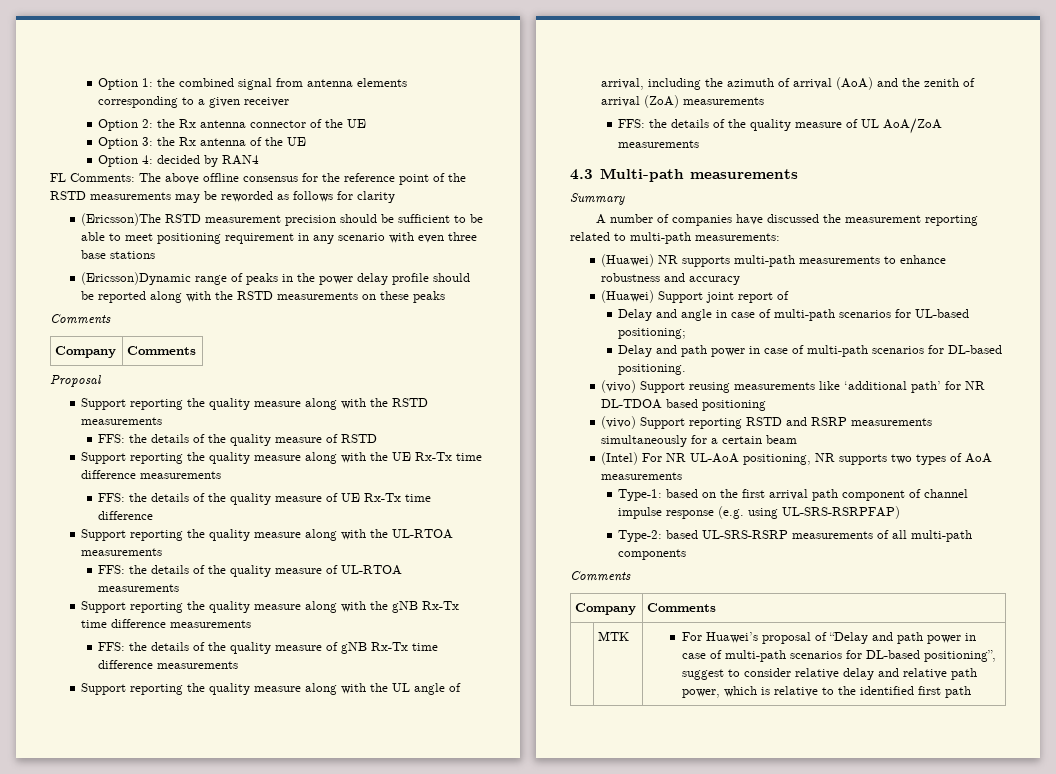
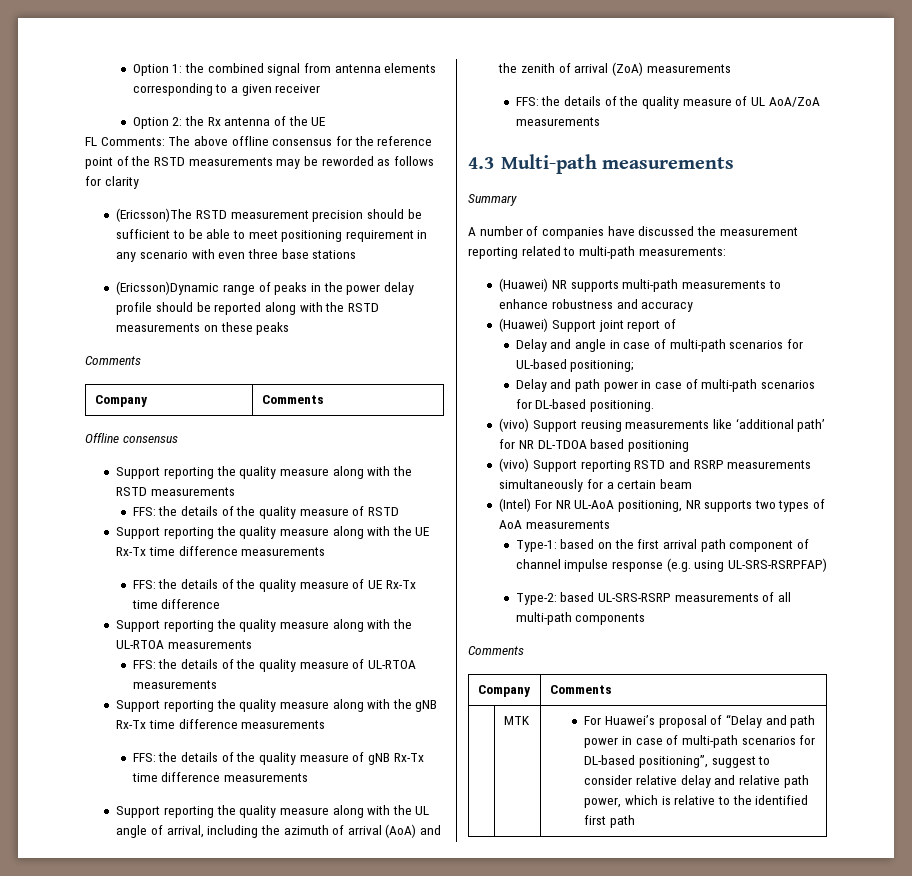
[250,119,367,128] [98,137,307,149] [98,155,260,167] connector of the UE // Option 3: the Rx antenna of the UE // Option 4: decided by RAN4 -> [273,116,326,126] of the UE
[50,375,101,387] Proposal -> [85,433,178,443] Offline consensus

